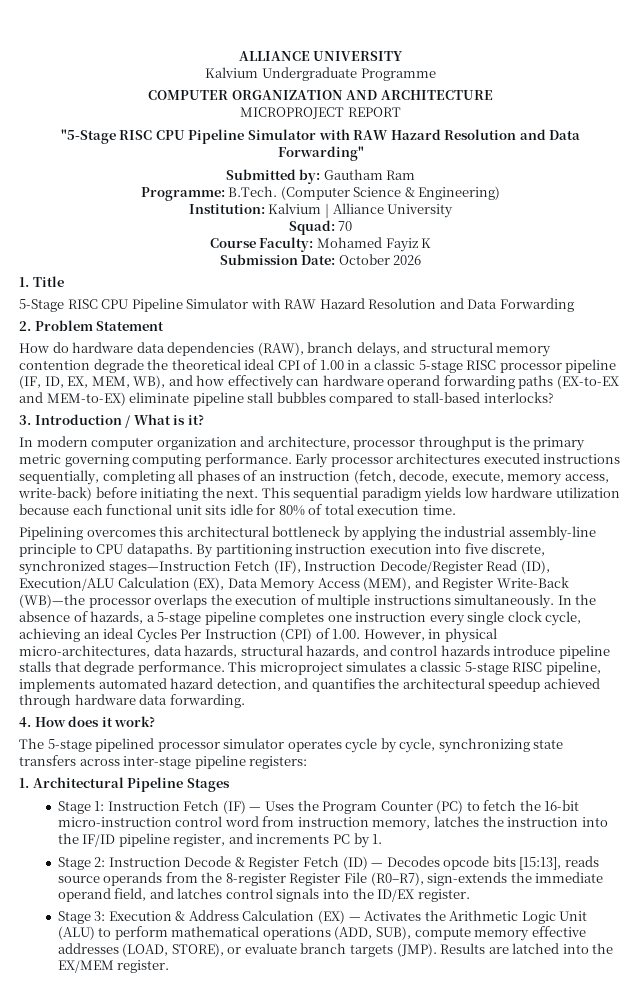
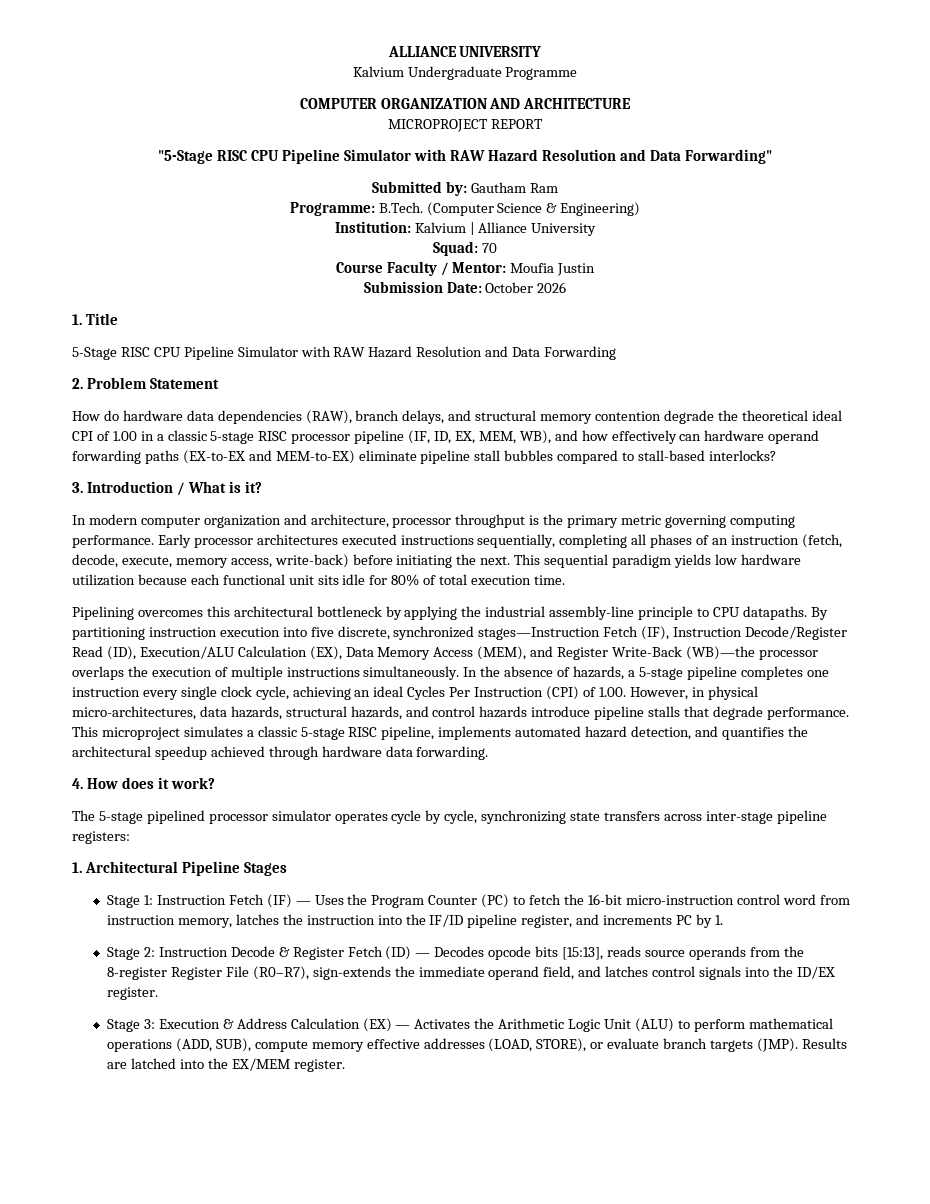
[259,237,432,252] Faculty: Mohamed Fayiz K -> [386,261,596,276] Faculty / Mentor: Moufia Justin

